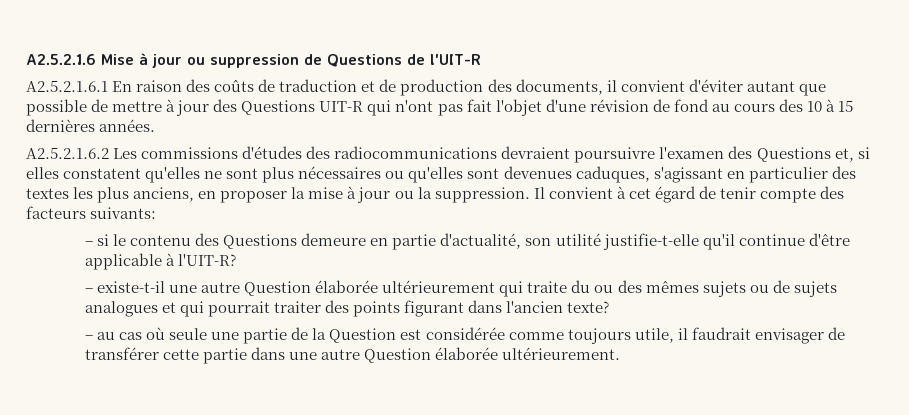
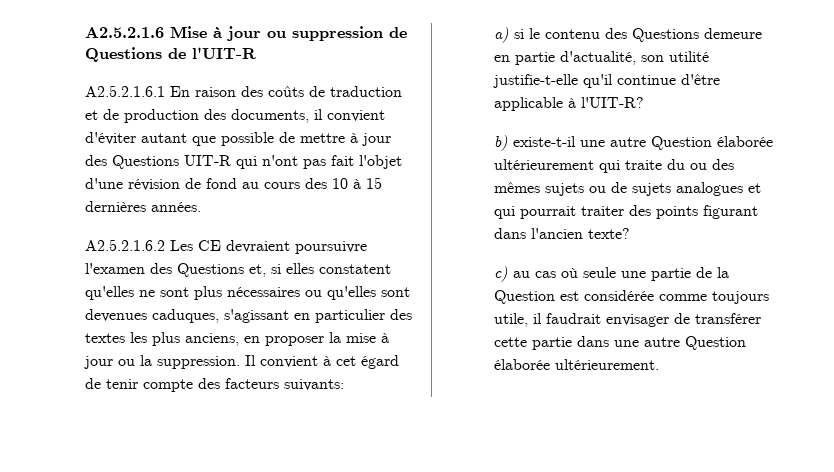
[141,146,498,159] commissions d'études des radiocommunications -> [198,240,221,251] CE
[84,241,93,246] – -> [494,27,510,43] a)
[84,288,93,293] – -> [494,135,509,151] b)
[84,335,93,340] – -> [494,266,509,282] c)

